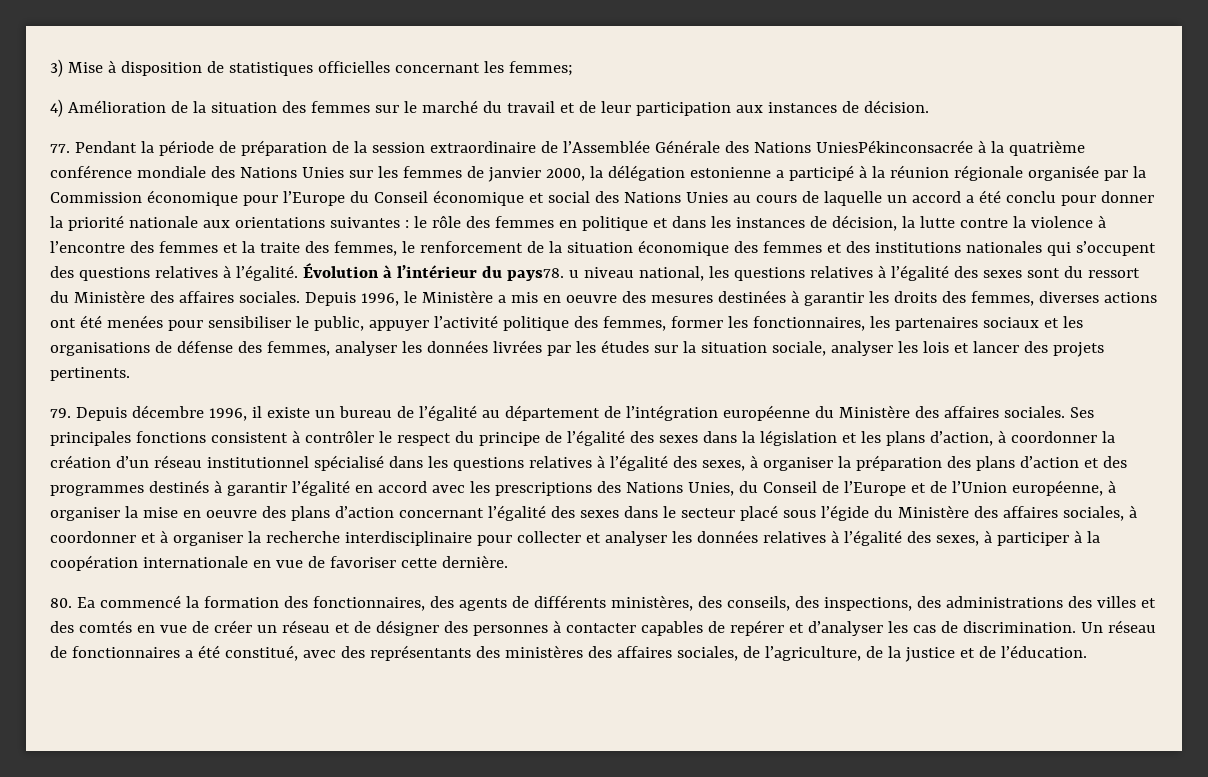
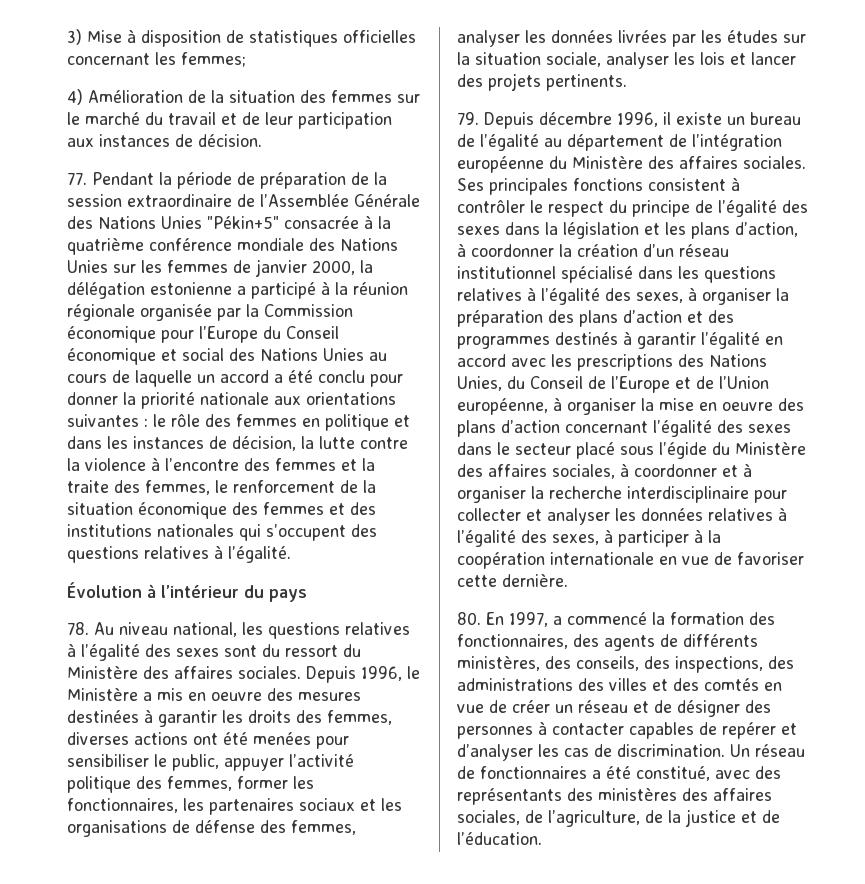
[815,140,973,153] UniesPékinconsacrée -> [161,216,359,229] Unies "Pékin+5" consacrée
(298, 273) none -> (291, 554) //
[506,268,579,281] pays78. u -> [269,589,307,602] [67,622,114,635] pays // 78. Au
[76,597,95,608] Ea -> [486,612,562,627] En 1997, a

